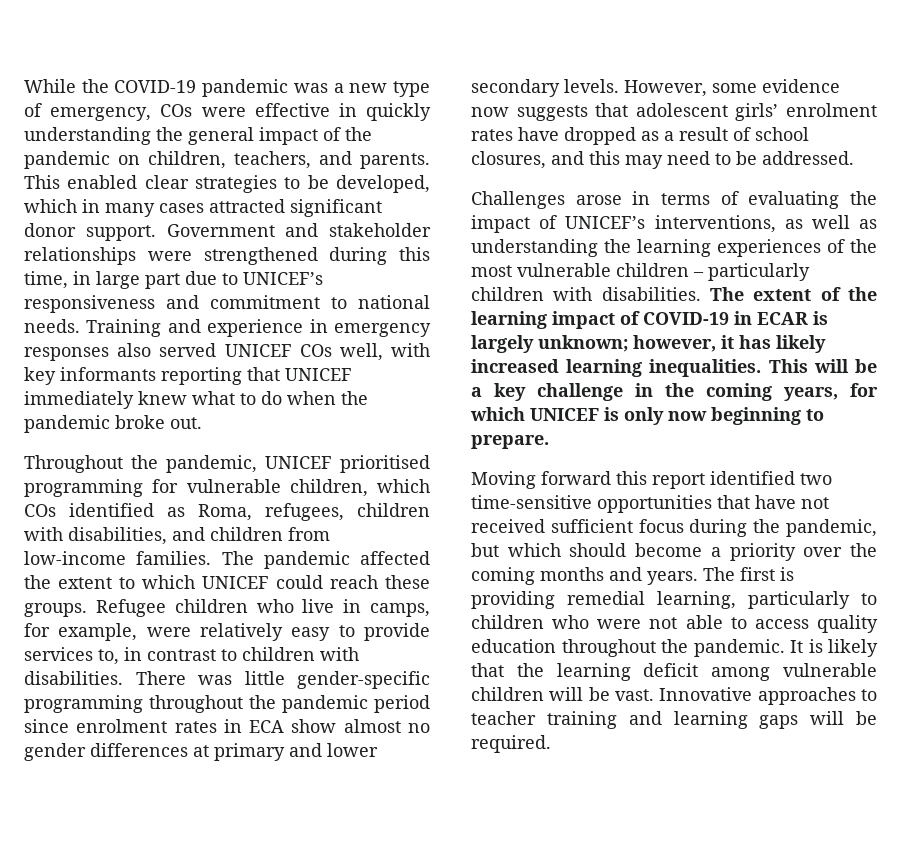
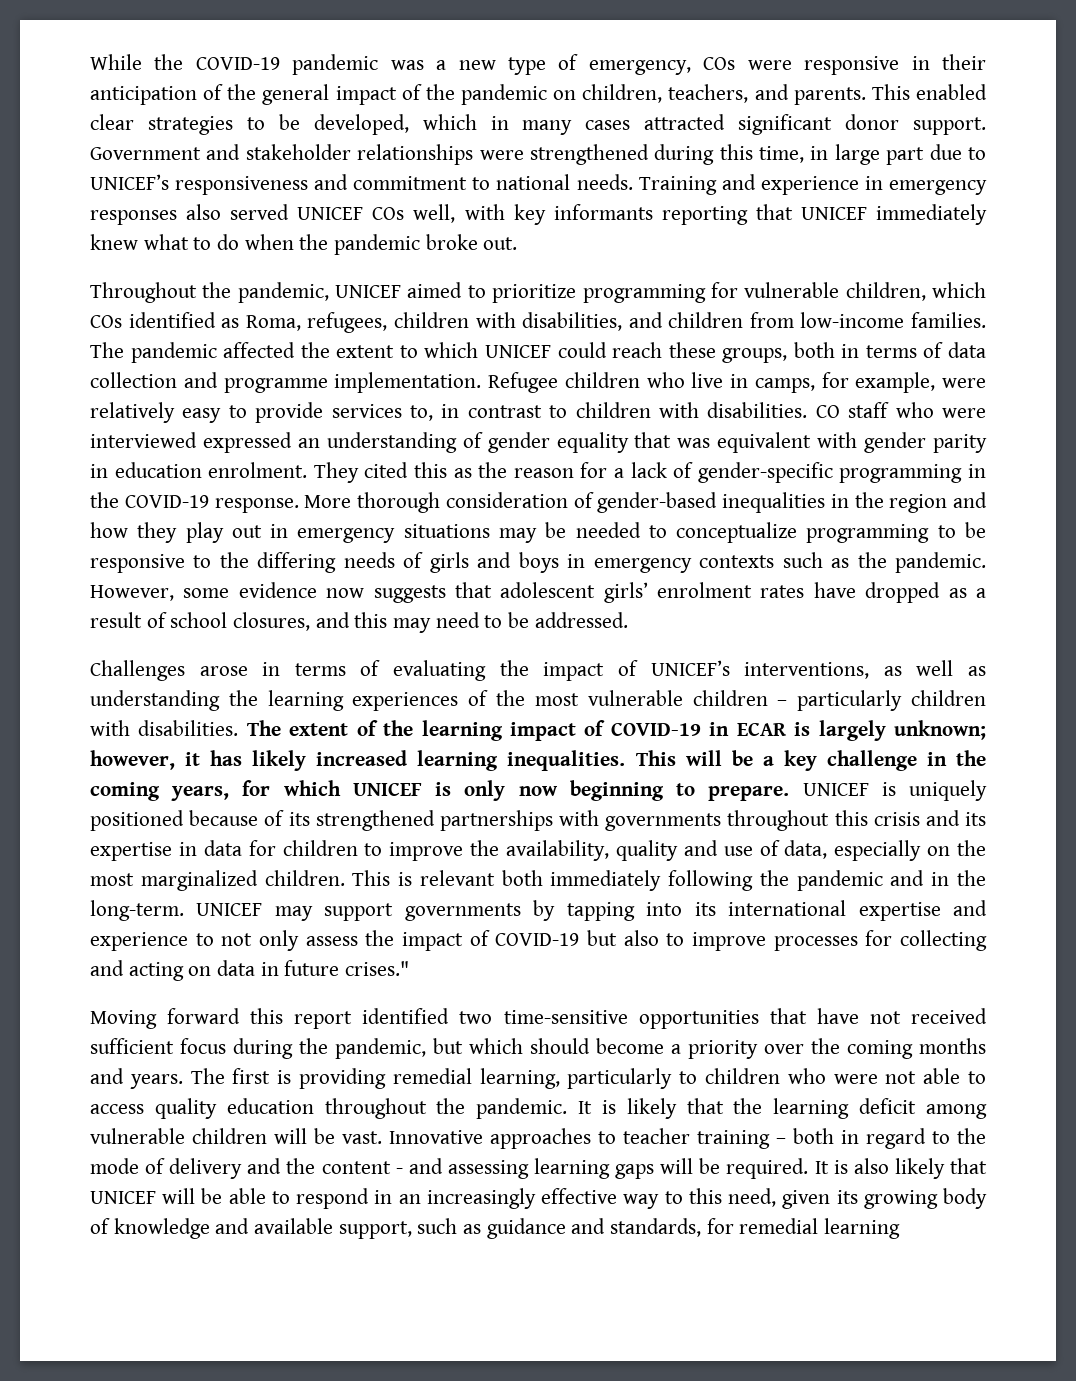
[254,103,431,121] [24,127,151,145] effective in quickly understanding -> [804,54,987,75] [90,84,224,105] responsive in their anticipation of
[340,455,430,473] prioritised -> [407,282,577,303] aimed to prioritize
[24,603,87,617] groups. -> [722,342,986,363] [90,372,482,393] groups, both in terms of data collection and programme implementation.
[135,671,430,689] [24,695,430,713] [24,719,430,733] [24,743,378,761] [471,79,619,97] There was little gender-specific programming throughout the pandemic period since enrolment rates in ECA show almost no gender differences at primary and lower secondary levels. -> [815,402,986,418] [90,432,987,453] [90,462,987,483] [90,492,987,513] [90,522,987,543] [90,552,986,573] CO staff who were interviewed expressed an understanding of gender equality that was equivalent with gender parity in education enrolment. They cited this as the reason for a lack of gender-specific programming in the COVID-19 response. More thorough consideration of gender-based inequalities in the region and how they play out in emergency situations may be needed to conceptualize programming to be responsive to the differing needs of girls and boys in emergency contexts such as the pandemic.
(549, 442) none -> [802,780,988,801] [90,810,986,831] [90,840,986,861] [90,870,986,891] [90,900,988,921] [90,930,987,951] [90,960,410,981] UNICEF is uniquely positioned because of its strengthened partnerships with governments throughout this crisis and its expertise in data for children to improve the availability, quality and use of data, especially on the most marginalized children. This is relevant both immediately following the pandemic and in the long-term. UNICEF may support governments by tapping into its international expertise and experience to not only assess the impact of COVID-19 but also to improve processes for collecting and acting on data in future crises."
[628,711,662,725] and -> [776,1128,986,1149] [90,1158,529,1179] – both in regard to the mode of delivery and the content - and assessing
(551, 744) none -> [814,1158,987,1179] [90,1188,988,1209] [90,1218,901,1239] It is also likely that UNICEF will be able to respond in an increasingly effective way to this need, given its growing body of knowledge and available support, such as guidance and standards, for remedial learning

